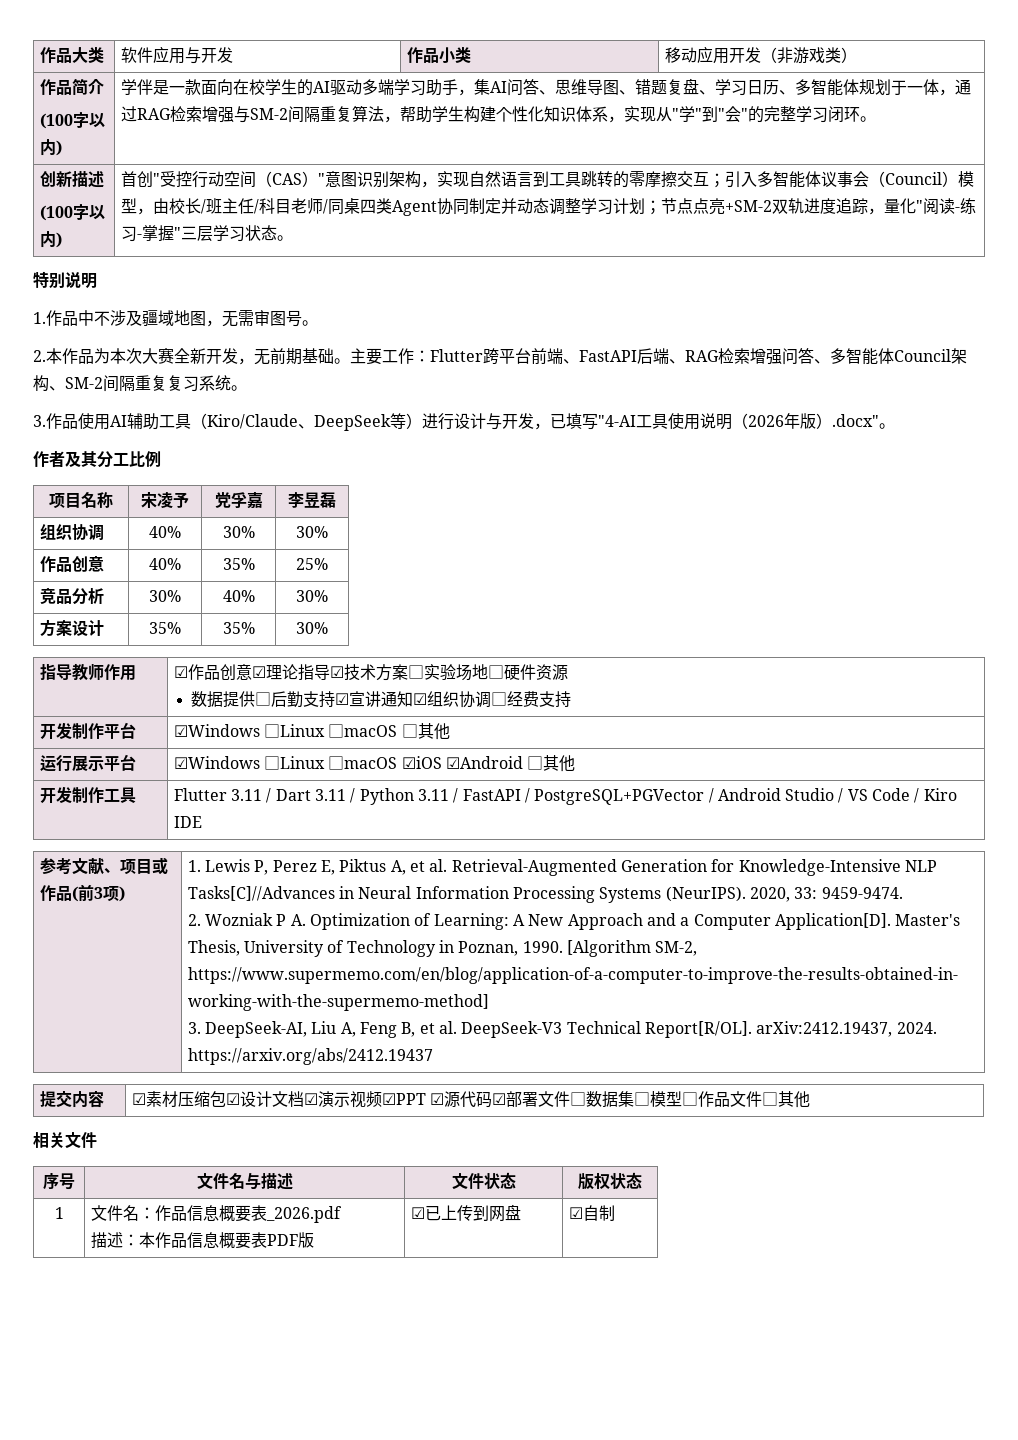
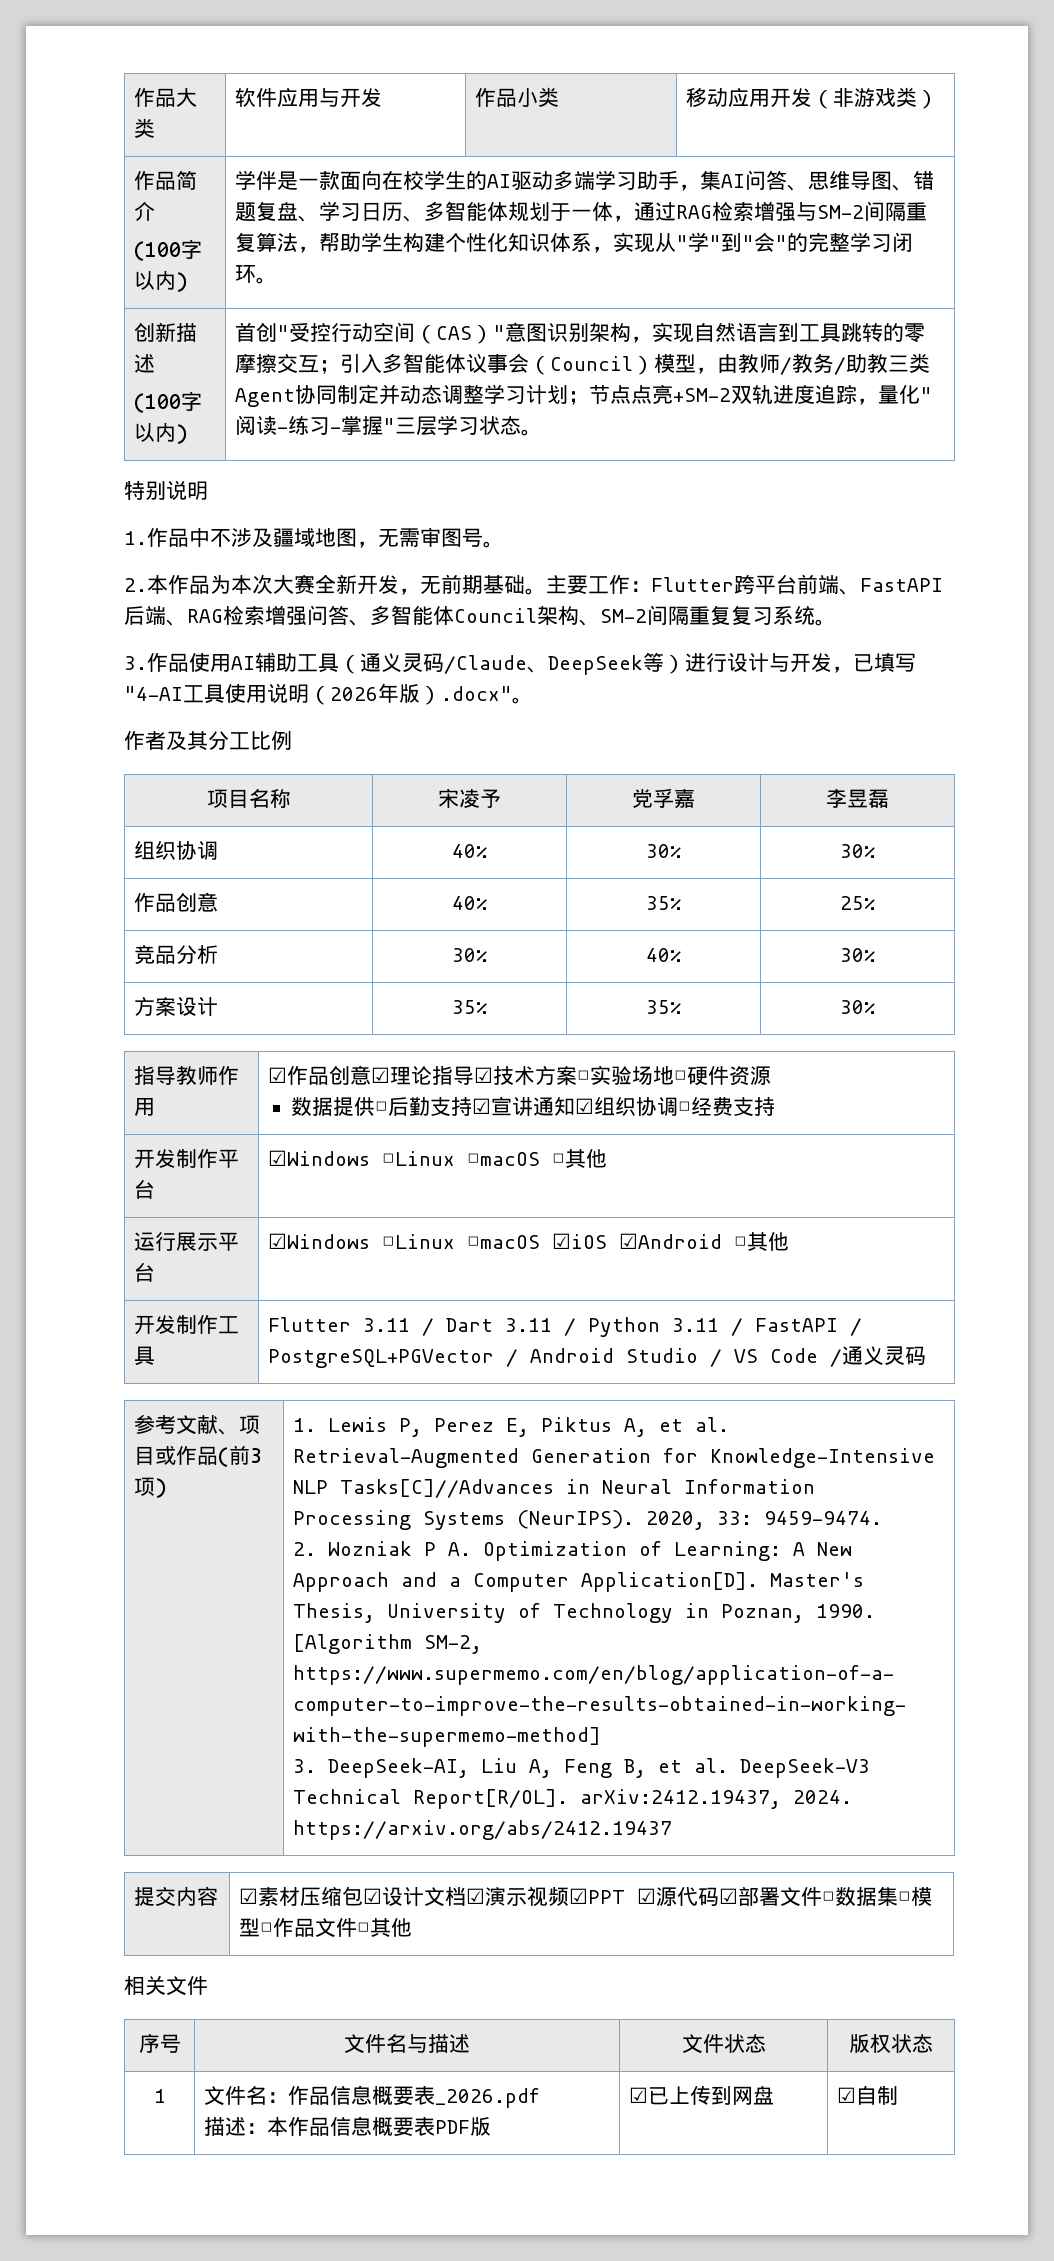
[168,198,376,215] 校长/班主任/科目老师/同桌四 -> [738,353,910,375] 教师/教务/助教三
[207,414,298,429] Kiro/Claude -> [360,653,527,674] 通义灵码/Claude
[923,788,957,801] [173,816,202,828] Kiro IDE -> [842,1346,927,1365] 通义灵码

